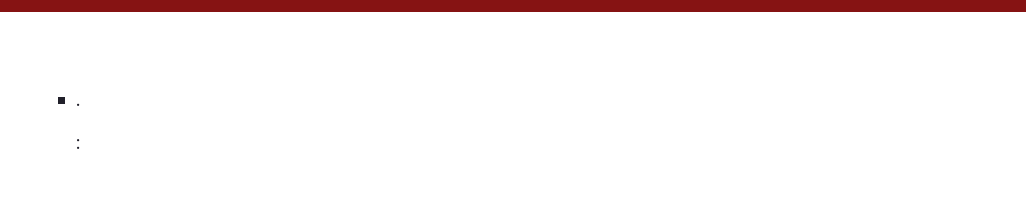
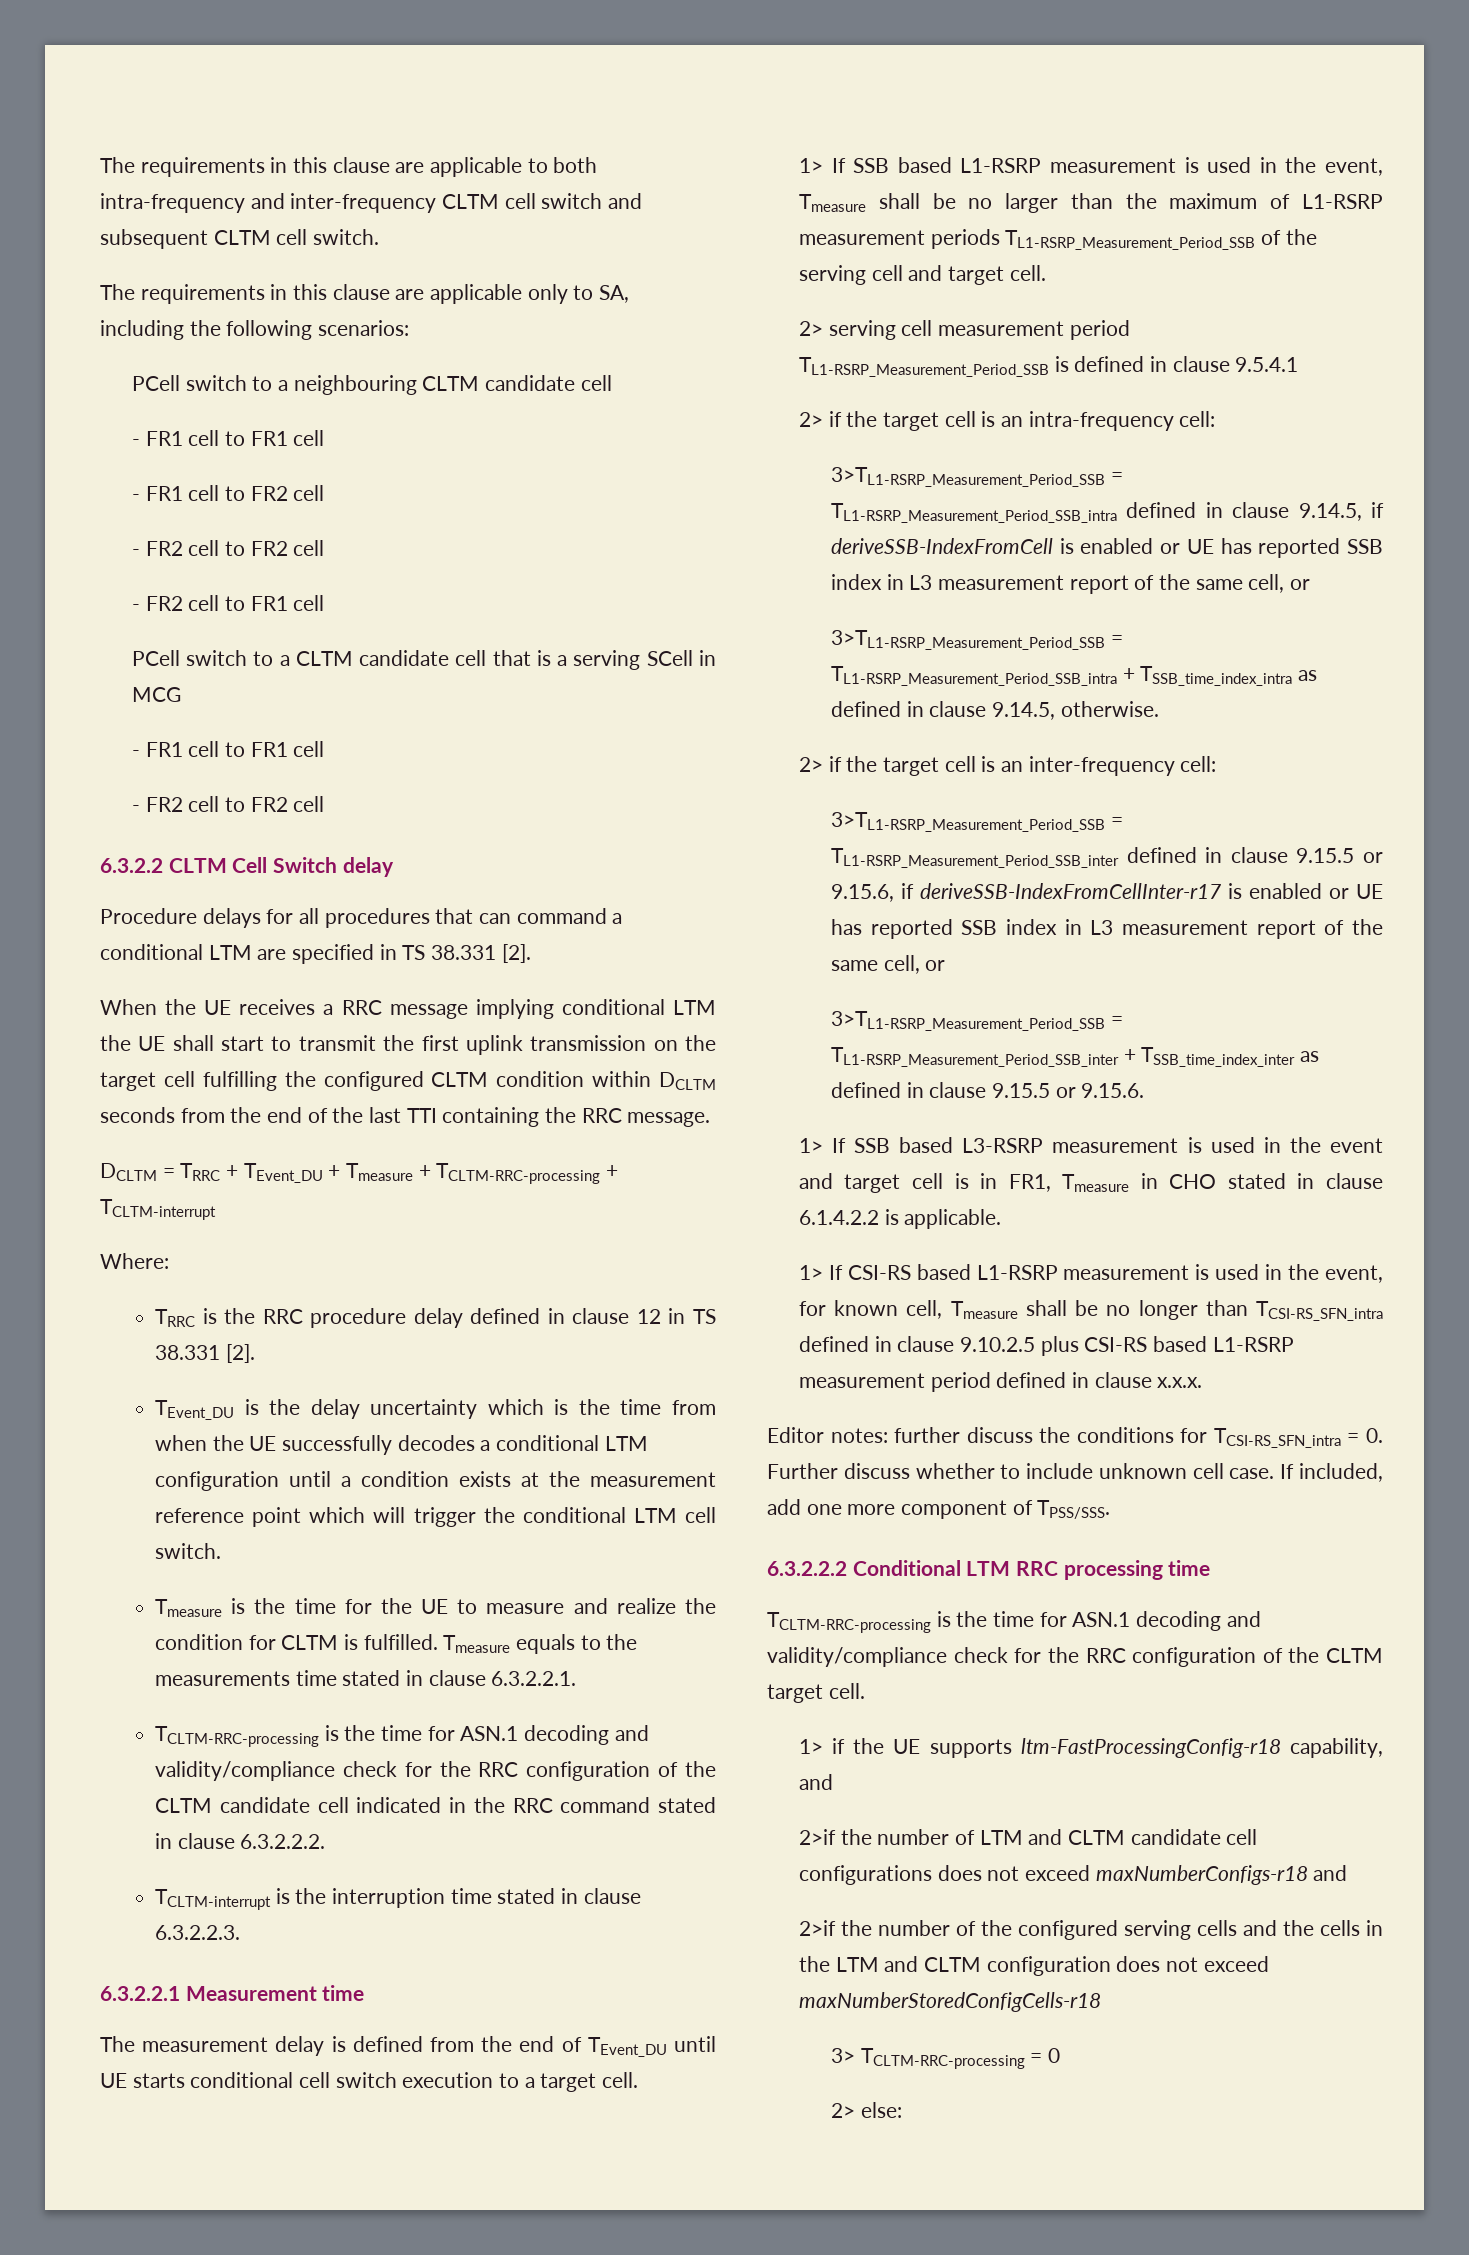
[75,103,82,106] [75,139,82,149] . // : -> [100,157,598,177] [100,193,643,213] [100,229,380,249] [100,284,630,304] [100,320,410,340] [131,375,612,395] [131,430,325,446] [131,485,325,501] [131,540,325,556] [131,595,325,611] [131,650,716,670] [131,687,181,702] [131,741,325,757] [131,796,325,812] [100,857,394,877] [100,908,623,928] [100,944,531,964] [100,999,716,1019] [100,1035,716,1055] [100,1071,716,1091] [100,1107,711,1127] [100,1163,619,1184] [100,1199,216,1220] [100,1253,169,1269] [155,1308,716,1328] [155,1344,255,1363] [155,1399,716,1420] [155,1435,648,1455] [155,1471,716,1491] [155,1507,716,1527] [155,1543,222,1559] [155,1598,716,1617] [155,1634,638,1654] [155,1670,577,1686] [155,1725,649,1747] [155,1761,717,1781] [155,1797,716,1813] [155,1833,326,1849] [155,1888,641,1910] [155,1925,241,1940] [100,1985,365,2001] [100,2036,716,2057] [100,2072,639,2092] [798,157,1383,176] [798,193,1383,213] [798,229,1317,250] [798,265,1046,285] [798,320,1130,340] [798,356,1299,377] [798,411,1216,431] [830,467,1123,487] [830,502,1384,523] [830,538,1383,558] [830,574,1310,594] [830,630,1123,650] [830,666,1317,686] [830,701,1159,720] [798,756,1217,776] [830,812,1123,832] [830,847,1383,868] [830,883,1383,902] [830,919,1383,939] [830,955,946,974] [830,1011,1123,1031] [830,1047,1319,1067] [830,1082,1145,1098] [798,1137,1383,1153] [798,1173,1383,1193] [798,1209,1002,1229] [798,1264,1383,1283] [798,1300,1383,1321] [798,1336,1294,1356] [798,1372,1203,1392] [767,1427,1383,1448] [767,1463,1383,1482] [767,1499,1111,1519] [767,1560,1211,1580] [767,1611,1261,1633] [767,1647,1383,1667] [767,1683,865,1703] [798,1738,1383,1758] [798,1774,833,1790] [798,1829,1258,1845] [798,1865,1348,1885] [798,1920,1383,1940] [798,1956,1269,1976] [798,1992,1101,2012] [830,2048,1060,2069] [830,2102,902,2118] The requirements in this clause are applicable to both intra-frequency and inter-frequency CLTM cell switch and subsequent CLTM cell switch. // The requirements in this clause are applicable only to SA, including the following scenarios: // PCell switch to a neighbouring CLTM candidate cell // - FR1 cell to FR1 cell // - FR1 cell to FR2 cell // - FR2 cell to FR2 cell // - FR2 cell to FR1 cell // PCell switch to a CLTM candidate cell that is a serving SCell in MCG // - FR1 cell to FR1 cell // - FR2 cell to FR2 cell // 6.3.2.2 CLTM Cell Switch delay // Procedure delays for all procedures that can command a conditional LTM are specified in TS 38.331 [2]. // When the UE receives a RRC message implying conditional LTM the UE shall start to transmit the first uplink transmission on the target cell fulfilling the configured CLTM condition within DCLTM seconds from the end of the last TTI containing the RRC message. // DCLTM = TRRC + TEvent_DU + Tmeasure + TCLTM-RRC-processing + TCLTM-interrupt // Where: // TRRC is the RRC procedure delay defined in clause 12 in TS 38.331 [2]. // TEvent_DU is the delay uncertainty which is the time from when the UE successfully decodes a conditional LTM configuration until a condition exists at the measurement reference point which will trigger the conditional LTM cell switch. // Tmeasure is the time for the UE to measure and realize the condition for CLTM is fulfilled. Tmeasure equals to the measurements time stated in clause 6.3.2.2.1. // TCLTM-RRC-processing is the time for ASN.1 decoding and validity/compliance check for the RRC configuration of the CLTM candidate cell indicated in the RRC command stated in clause 6.3.2.2.2. // TCLTM-interrupt is the interruption time stated in clause 6.3.2.2.3. // 6.3.2.2.1 Measurement time // The measurement delay is defined from the end of TEvent_DU until UE starts conditional cell switch execution to a target cell. // 1> If SSB based L1-RSRP measurement is used in the event, Tmeasure shall be no larger than the maximum of L1-RSRP measurement periods TL1-RSRP_Measurement_Period_SSB of the serving cell and target cell. // 2> serving cell measurement period TL1-RSRP_Measurement_Period_SSB is defined in clause 9.5.4.1 // 2> if the target cell is an intra-frequency cell: // 3>TL1-RSRP_Measurement_Period_SSB = TL1-RSRP_Measurement_Period_SSB_intra defined in clause 9.14.5, if deriveSSB-IndexFromCell is enabled or UE has reported SSB index in L3 measurement report of the same cell, or // 3>TL1-RSRP_Measurement_Period_SSB = TL1-RSRP_Measurement_Period_SSB_intra + TSSB_time_index_intra as defined in clause 9.14.5, otherwise. // 2> if the target cell is an inter-frequency cell: // 3>TL1-RSRP_Measurement_Period_SSB = TL1-RSRP_Measurement_Period_SSB_inter defined in clause 9.15.5 or 9.15.6, if deriveSSB-IndexFromCellInter-r17 is enabled or UE has reported SSB index in L3 measurement report of the same cell, or // 3>TL1-RSRP_Measurement_Period_SSB = TL1-RSRP_Measurement_Period_SSB_inter + TSSB_time_index_inter as defined in clause 9.15.5 or 9.15.6. // 1> If SSB based L3-RSRP measurement is used in the event and target cell is in FR1, Tmeasure in CHO stated in clause 6.1.4.2.2 is applicable. // 1> If CSI-RS based L1-RSRP measurement is used in the event, for known cell, Tmeasure shall be no longer than TCSI-RS_SFN_intra defined in clause 9.10.2.5 plus CSI-RS based L1-RSRP measurement period defined in clause x.x.x. // Editor notes: further discuss the conditions for TCSI-RS_SFN_intra = 0. Further discuss whether to include unknown cell case. If included, add one more component of TPSS/SSS. // 6.3.2.2.2 Conditional LTM RRC processing time // TCLTM-RRC-processing is the time for ASN.1 decoding and validity/compliance check for the RRC configuration of the CLTM target cell. // 1> if the UE supports ltm-FastProcessingConfig-r18 capability, and // 2>if the number of LTM and CLTM candidate cell configurations does not exceed maxNumberConfigs-r18 and // 2>if the number of the configured serving cells and the cells in the LTM and CLTM configuration does not exceed maxNumberStoredConfigCells-r18 // 3> TCLTM-RRC-processing = 0 // 2> else:

